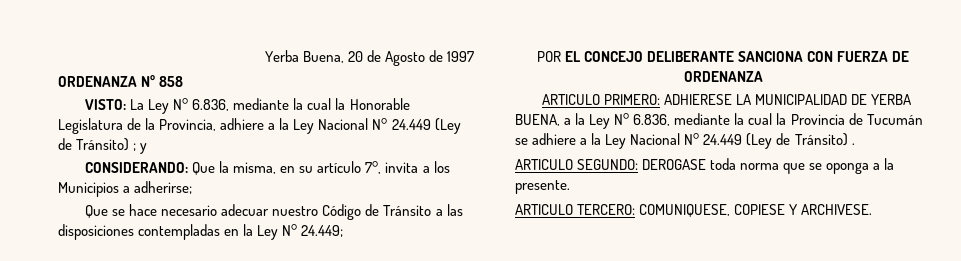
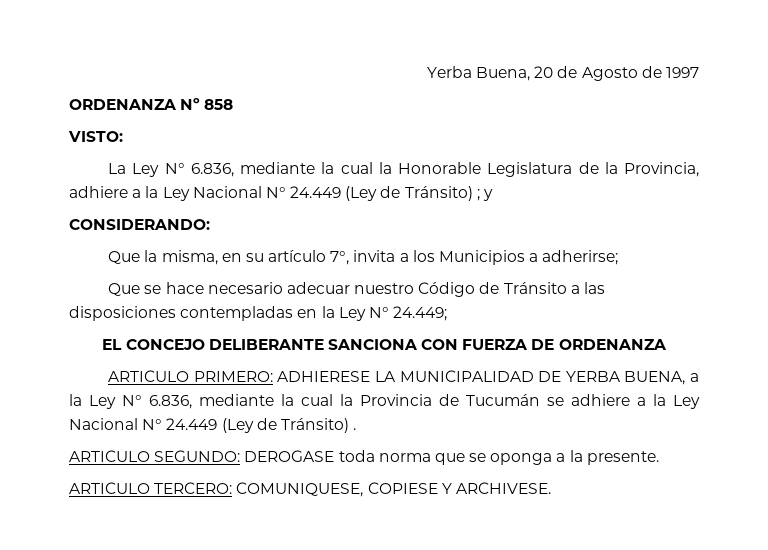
(127, 104) none -> (123, 136) //
(189, 167) none -> (210, 224) //
[536,51,561,62] POR -> (448, 313) none

